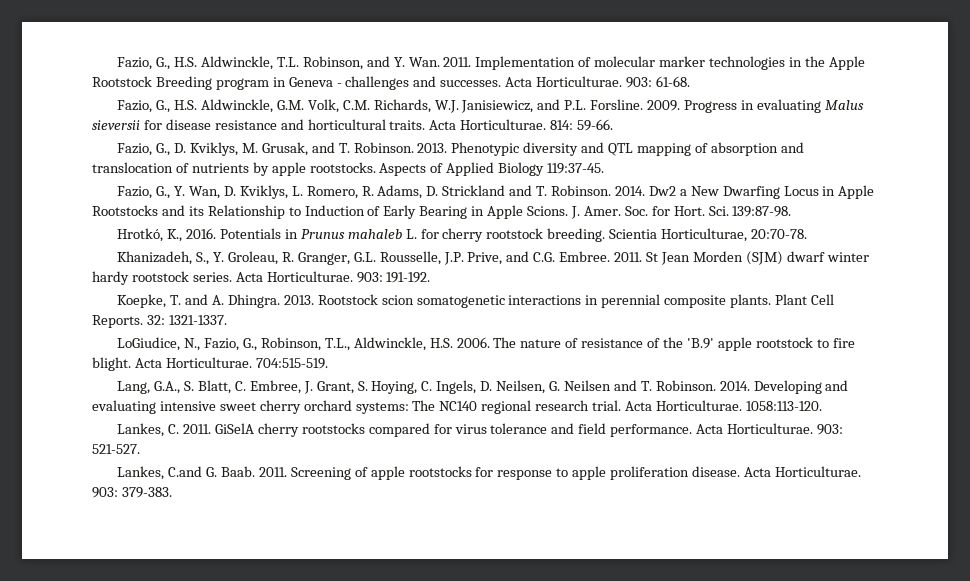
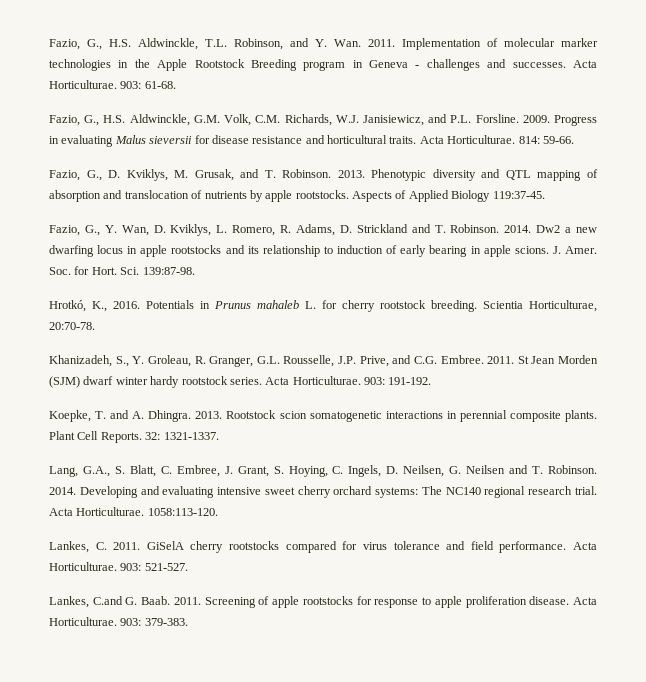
[690,185,875,199] [92,205,569,219] New Dwarfing Locus in Apple Rootstocks and its Relationship to Induction of Early Bearing in Apple Scions. -> [576,227,598,233] [49,245,549,257] new dwarfing locus in apple rootstocks and its relationship to induction of early bearing in apple scions.
[117,337,855,351] [92,357,328,371] // LoGiudice, N., Fazio, G., Robinson, T.L., Aldwinckle, H.S. 2006. The nature of resistance of the 'B.9' apple rootstock to fire blight. Acta Horticulturae. 704:515-519. -> (219, 436) none

